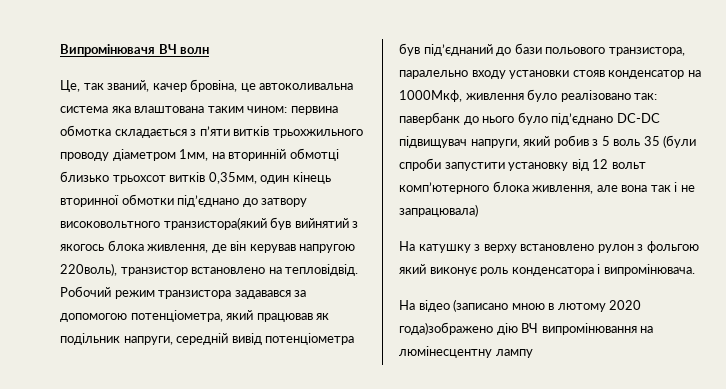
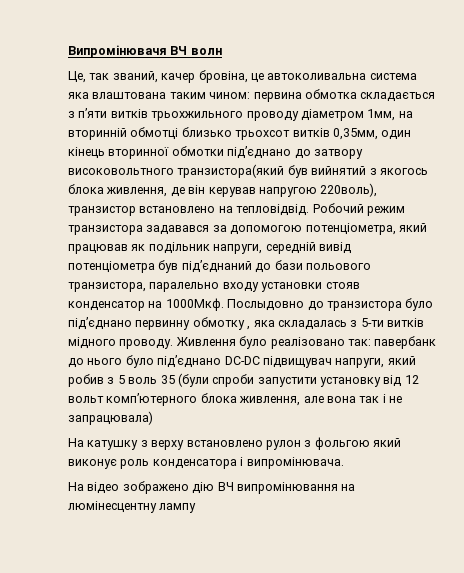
[399,90,524,102] 1000Мкф, живлення -> [165,298,434,311] [68,317,424,330] [68,337,236,349] 1000Мкф. Послыдовно до транзистора було під’єднано первинну обмотку , яка складалась з 5-ти витків мідного проводу. Живлення
[453,299,642,312] [399,322,493,335] (записано мною в лютому 2020 года)зображено -> [122,481,189,494] зображено

